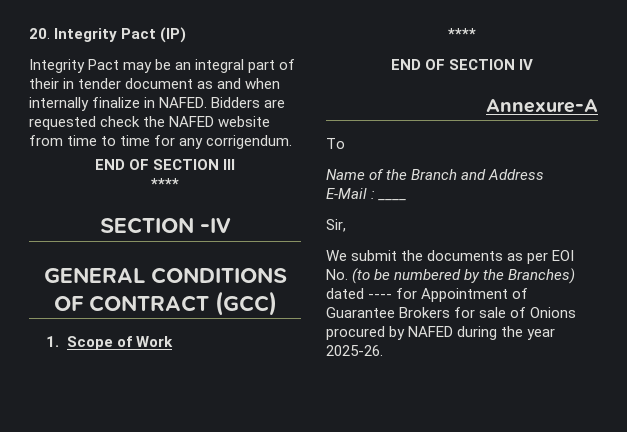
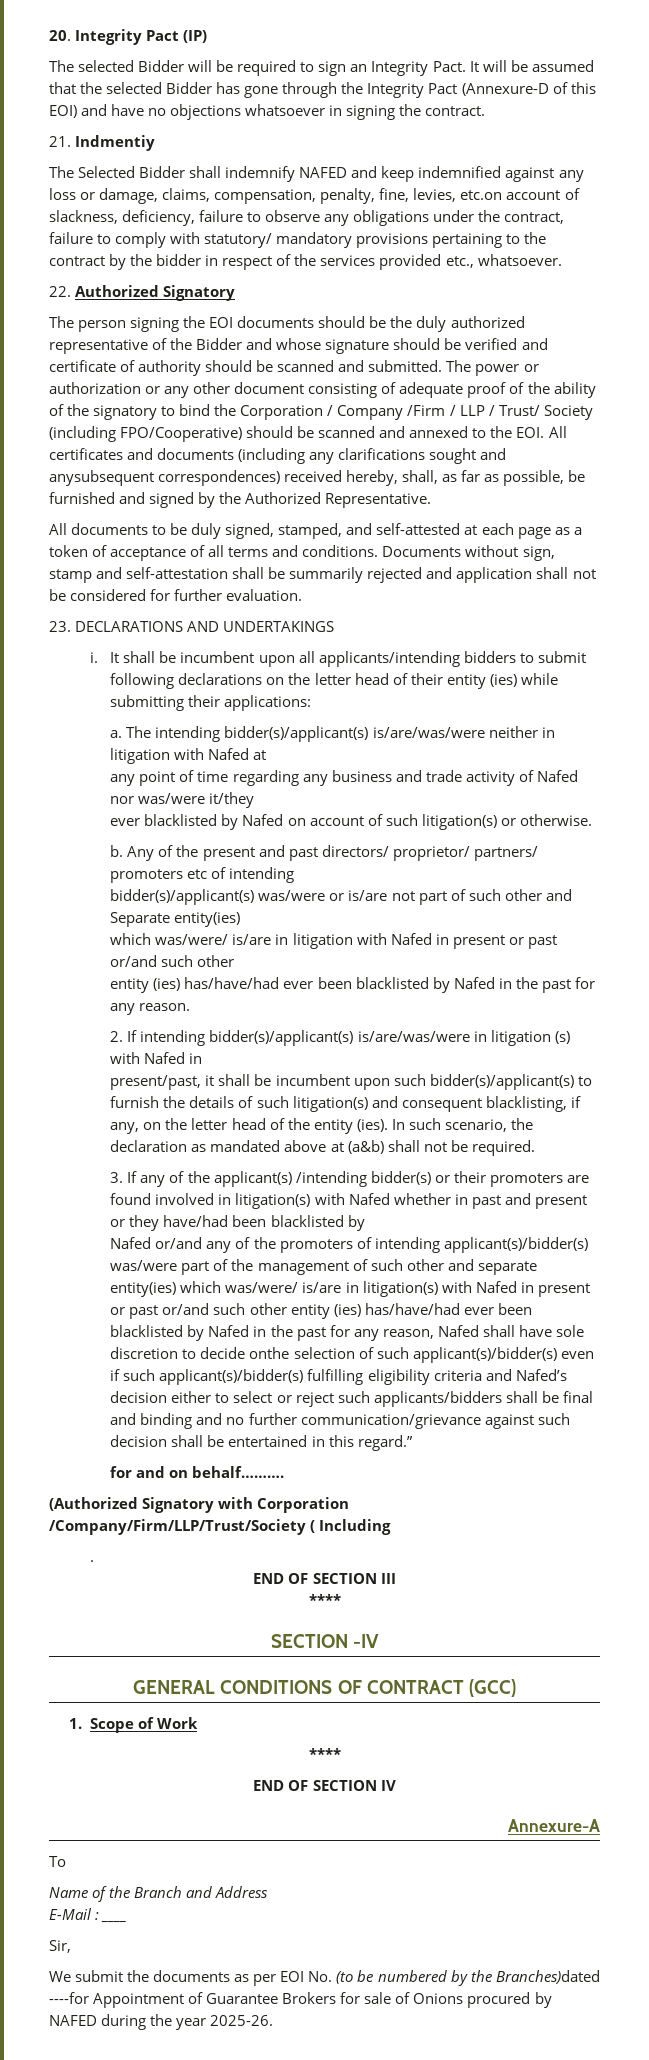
[29,59,296,73] [29,78,281,89] [29,97,286,111] [29,116,271,130] [29,135,293,149] Integrity Pact may be an integral part of their in tender document as and when internally finalize in NAFED. Bidders are requested check the NAFED website from time to time for any corrigendum. -> [49,60,594,76] [49,82,596,98] [49,104,486,120] [49,135,156,151] [49,166,584,182] [49,188,580,204] [49,210,565,226] [49,232,547,248] [49,254,562,270] [49,285,236,301] [49,316,525,332] [49,338,548,354] [49,360,539,376] [49,382,596,398] [49,404,593,420] [49,426,567,442] [49,448,507,464] [49,470,586,486] [49,492,432,508] [49,523,582,539] [49,545,555,561] [49,567,596,583] [49,589,303,601] [49,621,335,632] [89,651,586,667] [110,673,558,689] [110,695,312,711] [110,726,555,742] [110,748,267,764] [110,770,578,786] [110,792,255,808] [110,814,592,830] [110,845,538,861] [110,867,295,883] [110,889,572,905] [110,912,241,927] [110,933,557,949] [110,955,235,967] [110,977,595,993] [110,1003,191,1015] [110,1030,570,1046] [110,1052,203,1064] [110,1074,592,1090] [110,1096,581,1112] [110,1118,533,1134] [110,1140,535,1156] [110,1171,589,1187] [110,1193,587,1209] [110,1215,365,1231] [110,1237,588,1253] [110,1259,537,1275] [110,1281,590,1297] [110,1303,532,1319] [110,1325,584,1341] [110,1347,594,1363] [110,1369,567,1385] [110,1391,593,1407] [110,1413,570,1429] [110,1435,413,1451] [110,1466,285,1478] [49,1497,350,1513] [49,1519,392,1535] [89,1560,94,1562] The selected Bidder will be required to sign an Integrity Pact. It will be assumed that the selected Bidder has gone through the Integrity Pact (Annexure-D of this EOI) and have no objections whatsoever in signing the contract. // 21. Indmentiy // The Selected Bidder shall indemnify NAFED and keep indemnified against any loss or damage, claims, compensation, penalty, fine, levies, etc.on account of slackness, deficiency, failure to observe any obligations under the contract, failure to comply with statutory/ mandatory provisions pertaining to the contract by the bidder in respect of the services provided etc., whatsoever. // 22. Authorized Signatory // The person signing the EOI documents should be the duly authorized representative of the Bidder and whose signature should be verified and certificate of authority should be scanned and submitted. The power or authorization or any other document consisting of adequate proof of the ability of the signatory to bind the Corporation / Company /Firm / LLP / Trust/ Society (including FPO/Cooperative) should be scanned and annexed to the EOI. All certificates and documents (including any clarifications sought and anysubsequent correspondences) received hereby, shall, as far as possible, be furnished and signed by the Authorized Representative. // All documents to be duly signed, stamped, and self-attested at each page as a token of acceptance of all terms and conditions. Documents without sign, stamp and self-attestation shall be summarily rejected and application shall not be considered for further evaluation. // 23. DECLARATIONS AND UNDERTAKINGS // i. It shall be incumbent upon all applicants/intending bidders to submit following declarations on the letter head of their entity (ies) while submitting their applications: // a. The intending bidder(s)/applicant(s) is/are/was/were neither in litigation with Nafed at // any point of time regarding any business and trade activity of Nafed nor was/were it/they // ever blacklisted by Nafed on account of such litigation(s) or otherwise. // b. Any of the present and past directors/ proprietor/ partners/ promoters etc of intending // bidder(s)/applicant(s) was/were or is/are not part of such other and Separate entity(ies) // which was/were/ is/are in litigation with Nafed in present or past or/and such other // entity (ies) has/have/had ever been blacklisted by Nafed in the past for any reason. // 2. If intending bidder(s)/applicant(s) is/are/was/were in litigation (s) with Nafed in // present/past, it shall be incumbent upon such bidder(s)/applicant(s) to furnish the details of such litigation(s) and consequent blacklisting, if any, on the letter head of the entity (ies). In such scenario, the declaration as mandated above at (a&b) shall not be required. // 3. If any of the applicant(s) /intending bidder(s) or their promoters are found involved in litigation(s) with Nafed whether in past and present or they have/had been blacklisted by // Nafed or/and any of the promoters of intending applicant(s)/bidder(s) was/were part of the management of such other and separate entity(ies) which was/were/ is/are in litigation(s) with Nafed in present or past or/and such other entity (ies) has/have/had ever been blacklisted by Nafed in the past for any reason, Nafed shall have sole discretion to decide onthe selection of such applicant(s)/bidder(s) even if such applicant(s)/bidder(s) fulfilling eligibility criteria and Nafed’s decision either to select or reject such applicants/bidders shall be final and binding and no further communication/grievance against such decision shall be entertained in this regard.” // for and on behalf………. // (Authorized Signatory with Corporation /Company/Firm/LLP/Trust/Society ( Including // .
[508,268,576,284] [326,288,418,299] Branches) dated ---- for -> [495,1970,600,1984] [49,1992,89,2004] Branches)dated ----for

